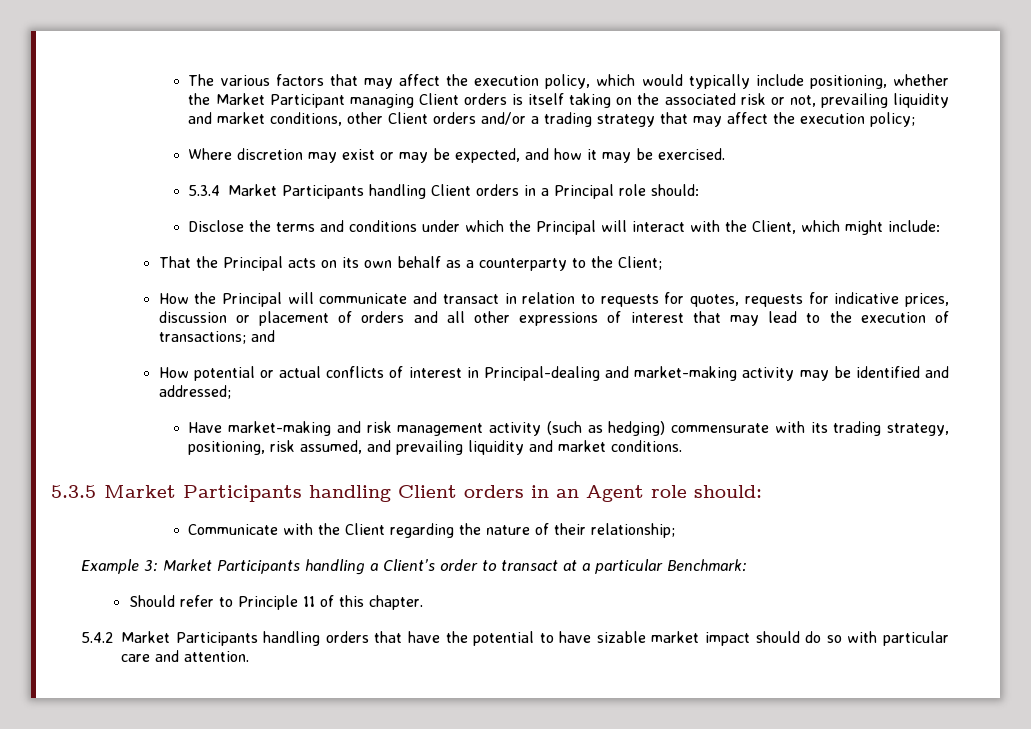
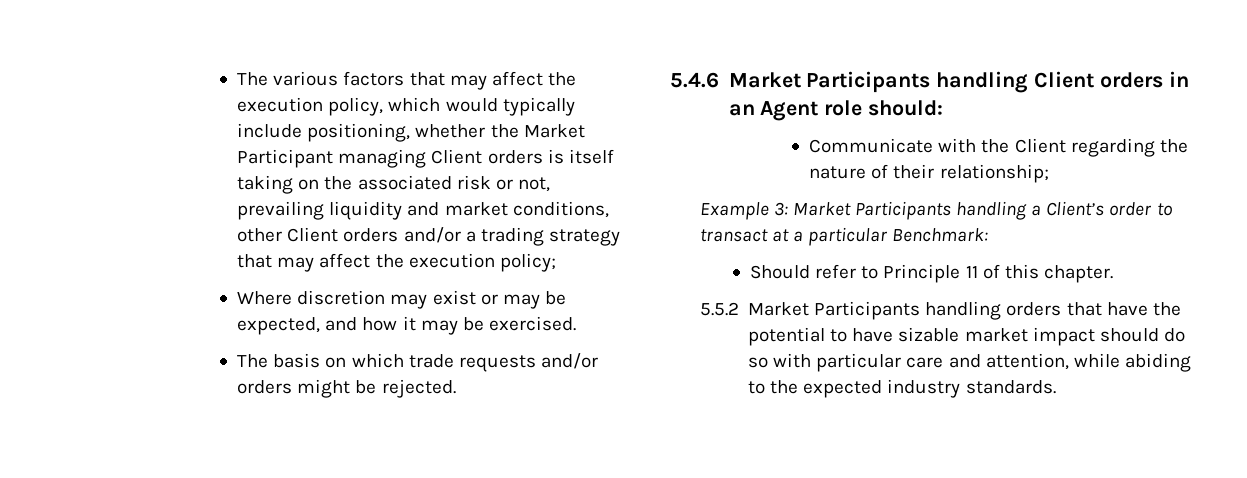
[188,184,700,199] [188,220,941,235] [158,256,662,271] [158,292,950,307] [158,311,950,326] [158,330,275,344] [158,366,949,381] [158,385,231,399] [188,421,949,436] [188,440,683,455] [51,485,96,498] 5.3.4 Market Participants handling Client orders in a Principal role should: // Disclose the terms and conditions under which the Principal will interact with the Client, which might include: // That the Principal acts on its own behalf as a counterparty to the Client; // How the Principal will communicate and transact in relation to requests for quotes, requests for indicative prices, discussion or placement of orders and all other expressions of interest that may lead to the execution of transactions; and // How potential or actual conflicts of interest in Principal-dealing and market-making activity may be identified and addressed; // Have market-making and risk management activity (such as hedging) commensurate with its trading strategy, positioning, risk assumed, and prevailing liquidity and market conditions. // 5.3.5 -> [237,353,598,372] [237,379,456,398] [670,72,719,88] The basis on which trade requests and/or orders might be rejected. // 5.4.6
[80,632,113,643] 5.4.2 -> [699,302,739,316] 5.5.2
[183,651,249,662] attention. -> [985,353,1191,372] [748,379,1056,398] attention, while abiding to the expected industry standards.

